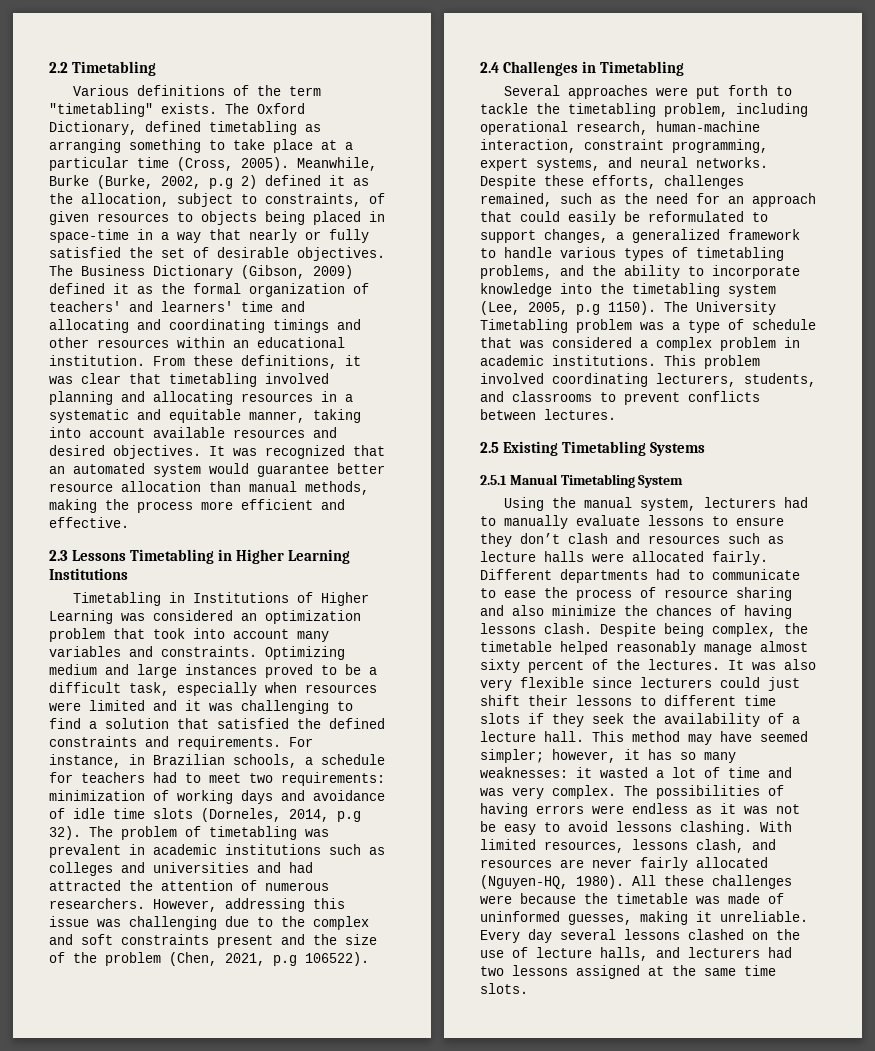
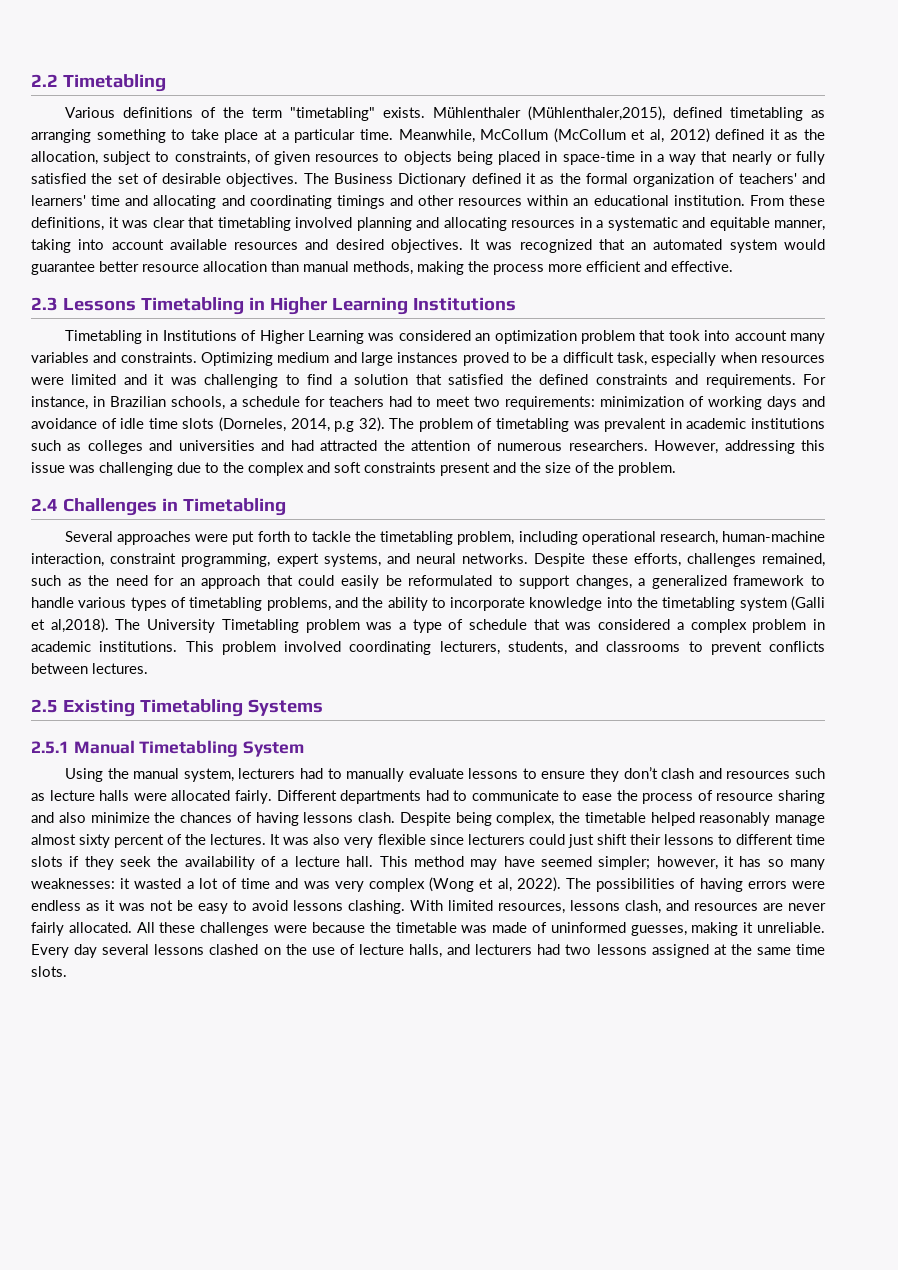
[225,103,305,114] [49,121,137,135] The Oxford Dictionary, -> [432,106,665,121] Mühlenthaler (Mühlenthaler,2015),
[137,157,377,171] [49,175,257,189] time (Cross, 2005). Meanwhile, Burke (Burke, 2002, p.g 2) -> [359,128,710,143] time. Meanwhile, McCollum (McCollum et al, 2012)
[241,265,353,279] (Gibson, 2009) -> (467, 180) none
[105,952,369,966] problem (Chen, 2021, p.g 106522). -> [618,462,676,476] problem.
[480,301,656,315] (Lee, 2005, p.g 1150). -> [791,596,825,611] [31,618,109,633] (Galli et al,2018).
[552,785,616,799] complex. -> [368,877,561,892] complex (Wong et al, 2022).
[696,857,768,868] [480,875,624,889] allocated (Nguyen-HQ, 1980). -> [68,922,132,933] allocated.

